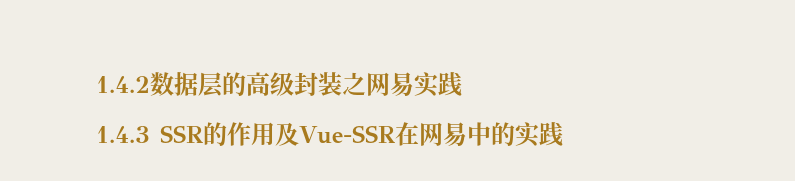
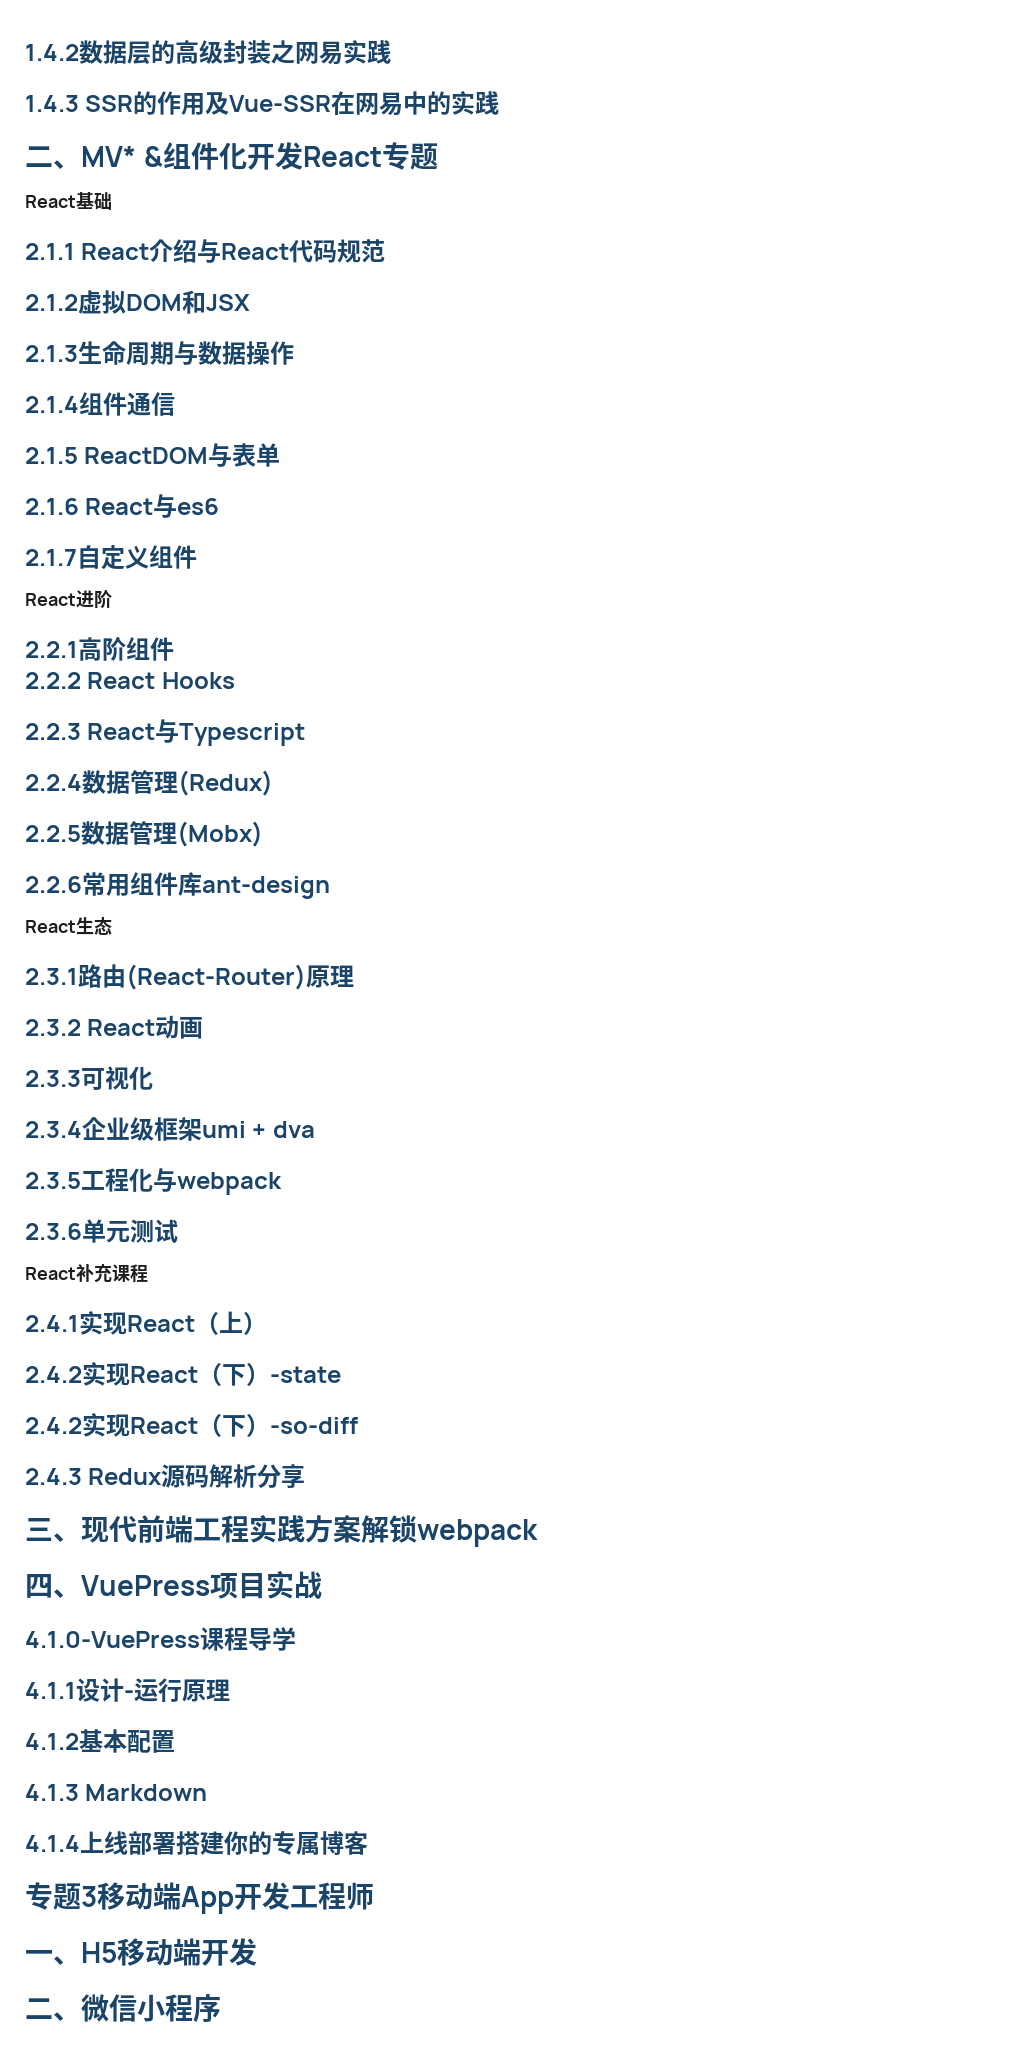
(563, 134) none -> [25,142,438,170] [25,192,112,210] [25,239,386,263] [25,290,250,314] [25,341,294,365] [25,392,175,416] [25,443,281,467] [25,494,220,518] [25,545,197,570] [25,589,112,609] [25,637,174,661] [25,672,235,689] [25,719,306,746] [25,770,273,796] [25,821,263,847] [25,872,330,899] [25,916,112,935] [25,964,354,990] [25,1015,204,1039] [25,1066,153,1090] [25,1117,315,1141] [25,1168,282,1195] [25,1219,178,1243] [25,1264,148,1283] [25,1311,267,1335] [25,1362,341,1386] [25,1413,358,1437] [25,1464,306,1489] [25,1515,538,1547] [25,1571,322,1599] [25,1627,296,1651] [25,1678,230,1702] [25,1729,175,1753] [25,1784,208,1801] [25,1831,368,1855] [25,1882,374,1914] [25,1938,257,1966] [25,1994,221,2023] // 二、MV* &组件化开发React专题 // React基础 // 2.1.1 React介绍与React代码规范 // 2.1.2虚拟DOM和JSX // 2.1.3生命周期与数据操作 // 2.1.4组件通信 // 2.1.5 ReactDOM与表单 // 2.1.6 React与es6 // 2.1.7自定义组件 // React进阶 // 2.2.1高阶组件 // 2.2.2 React Hooks // 2.2.3 React与Typescript // 2.2.4数据管理(Redux) // 2.2.5数据管理(Mobx) // 2.2.6常用组件库ant-design // React生态 // 2.3.1路由(React-Router)原理 // 2.3.2 React动画 // 2.3.3可视化 // 2.3.4企业级框架umi + dva // 2.3.5工程化与webpack // 2.3.6单元测试 // React补充课程 // 2.4.1实现React（上） // 2.4.2实现React（下）-state // 2.4.2实现React（下）-so-diff // 2.4.3 Redux源码解析分享 // 三、现代前端工程实践方案解锁webpack // 四、VuePress项目实战 // 4.1.0-VuePress课程导学 // 4.1.1设计-运行原理 // 4.1.2基本配置 // 4.1.3 Markdown // 4.1.4上线部署搭建你的专属博客 // 专题3移动端App开发工程师 // 一、H5移动端开发 // 二、微信小程序

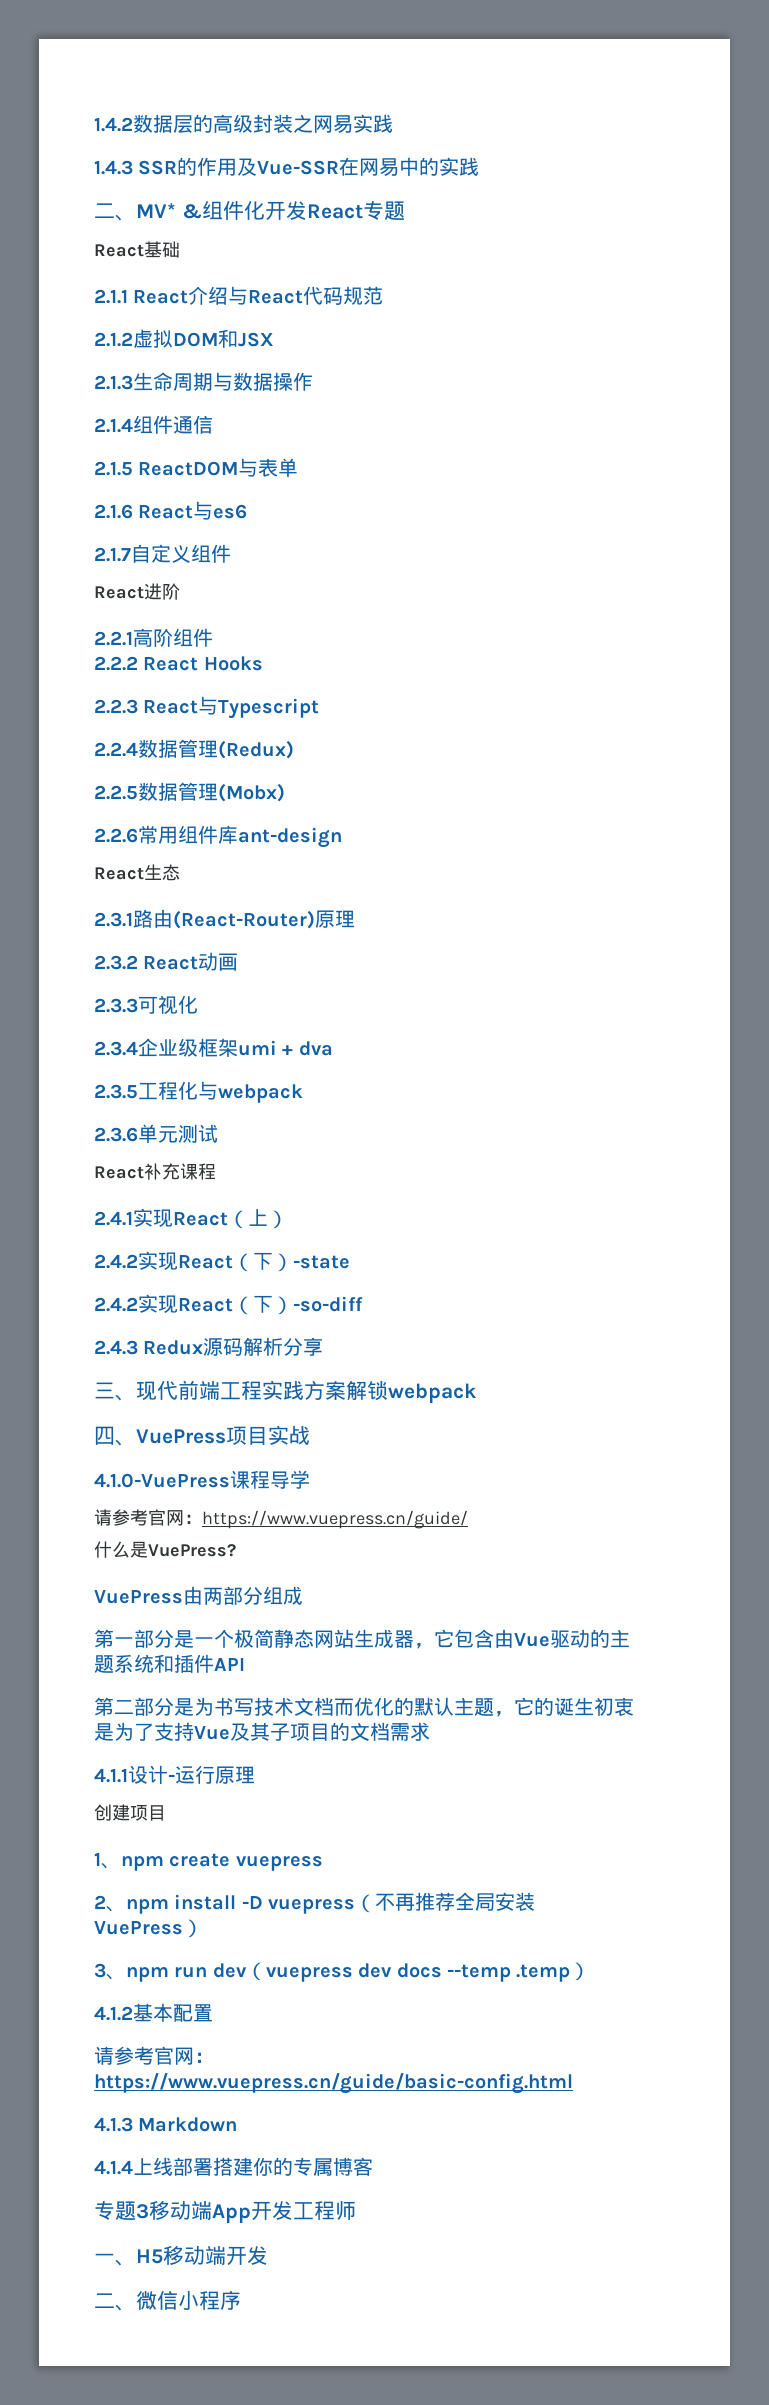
(296, 1639) none -> [94,1509,468,1529] [94,1541,236,1558] [94,1586,303,1605] [94,1629,630,1649] [94,1654,245,1673] [94,1697,634,1717] [94,1722,430,1741] // 请参考官网：https://www.vuepress.cn/guide/ // 什么是VuePress? // VuePress由两部分组成 // 第一部分是一个极简静态网站生成器，它包含由Vue驱动的主题系统和插件API // 第二部分是为书写技术文档而优化的默认主题，它的诞生初衷是为了支持Vue及其子项目的文档需求
(230, 1690) none -> [94,1804,166,1821] [94,1852,323,1871] [94,1892,536,1914] [94,1919,203,1938] [94,1962,591,1982] // 创建项目 // 1、npm create vuepress // 2、npm install -D vuepress（不再推荐全局安装VuePress） // 3、npm run dev（vuepress dev docs --temp .temp）
(175, 1741) none -> [94,2046,214,2065] [94,2073,573,2094] // 请参考官网：https://www.vuepress.cn/guide/basic-config.html

